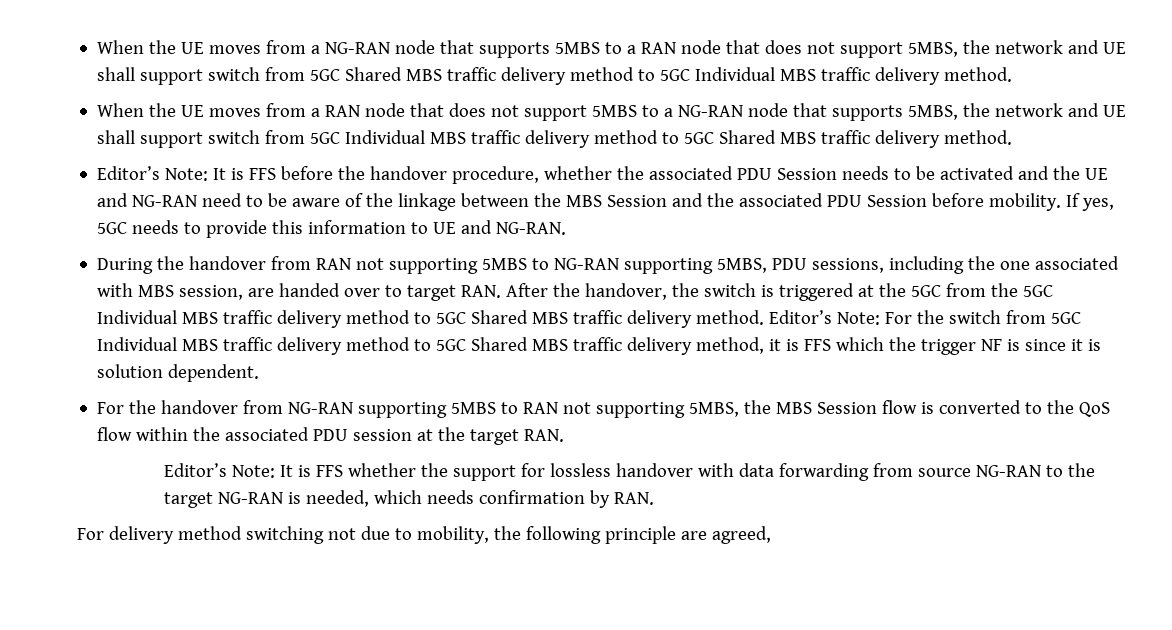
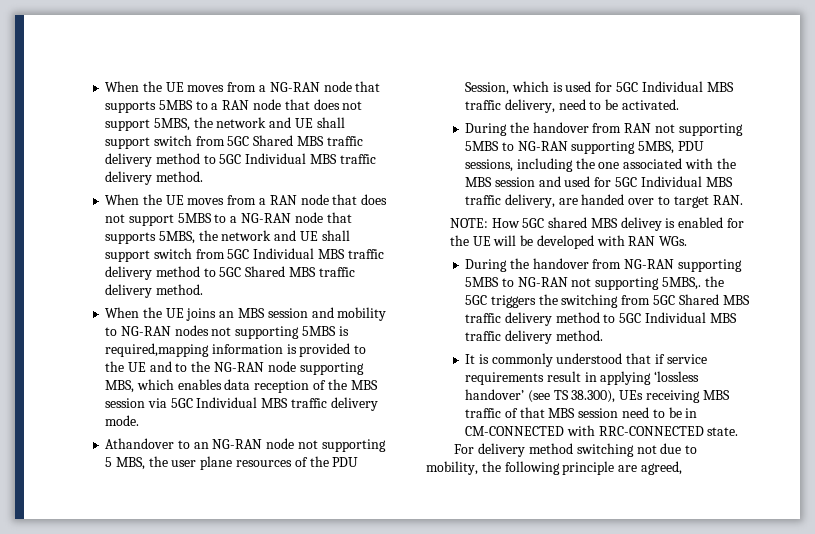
[96,166,1108,184] [96,193,1114,211] [96,220,566,238] Editor’s Note: It is FFS before the handover procedure, whether the associated PDU Session needs to be activated and the UE and NG-RAN need to be aware of the linkage between the MBS Session and the associated PDU Session before mobility. If yes, 5GC needs to provide this information to UE and NG-RAN. -> [105,307,387,321] [105,325,349,339] [105,343,367,357] [105,361,364,375] [105,379,378,393] [105,397,378,411] [105,415,140,426] [105,438,386,452] [105,456,359,470] [465,81,734,95] [465,99,680,113] When the UE joins an MBS session and mobility to NG-RAN nodes not supporting 5MBS is required,mapping information is provided to the UE and to the NG-RAN node supporting MBS, which enables data reception of the MBS session via 5GC Individual MBS traffic delivery mode. // Athandover to an NG-RAN node not supporting 5 MBS, the user plane resources of the PDU Session, which is used for 5GC Individual MBS traffic delivery, need to be activated.
[137,285,243,300] MBS session, -> [716,158,736,169] [465,176,733,187] [465,194,555,208] the MBS session and used for 5GC Individual MBS traffic delivery,
[505,283,1053,301] [96,310,1081,328] [96,337,1101,355] [96,364,259,382] [96,402,124,414] After the handover, the switch is triggered at the 5GC from the 5GC Individual MBS traffic delivery method to 5GC Shared MBS traffic delivery method. Editor’s Note: For the switch from 5GC Individual MBS traffic delivery method to 5GC Shared MBS traffic delivery method, it is FFS which the trigger NF is since it is solution dependent. // For -> [449,217,744,231] [449,235,688,249] [465,259,508,272] // NOTE: How 5GC shared MBS delivey is enabled for the UE will be developed with RAN WGs. // During
[522,400,1110,418] [96,427,564,445] [164,463,1096,481] [164,490,655,508] RAN not supporting 5MBS, the MBS Session flow is converted to the QoS flow within the associated PDU session at the target RAN. // Editor’s Note: It is FFS whether the support for lossless handover with data forwarding from source NG-RAN to the target NG-RAN is needed, which needs confirmation by RAN. -> [517,276,724,290] [465,294,750,308] [465,312,737,326] [465,330,603,344] [465,353,707,367] [465,371,700,385] [465,389,730,403] [465,407,698,418] [465,425,739,436] NG-RAN not supporting 5MBS,. the 5GC triggers the switching from 5GC Shared MBS traffic delivery method to 5GC Individual MBS traffic delivery method. // It is commonly understood that if service requirements result in applying ‘lossless handover’ (see TS 38.300), UEs receiving MBS traffic of that MBS session need to be in CM-CONNECTED with RRC-CONNECTED state.

